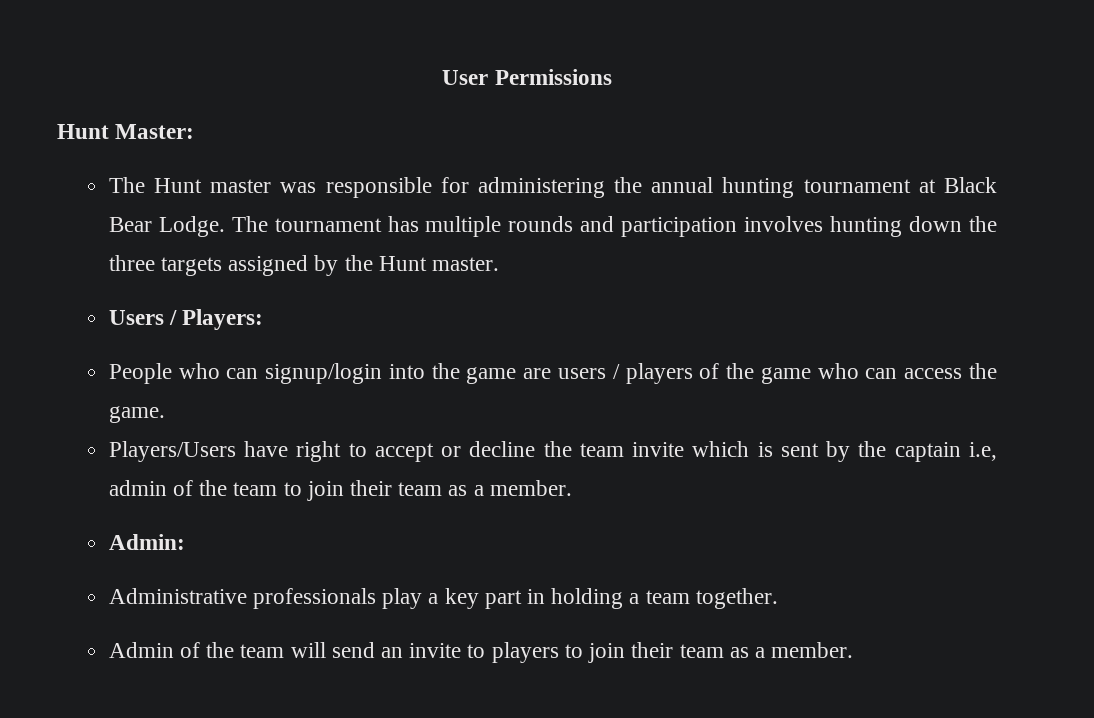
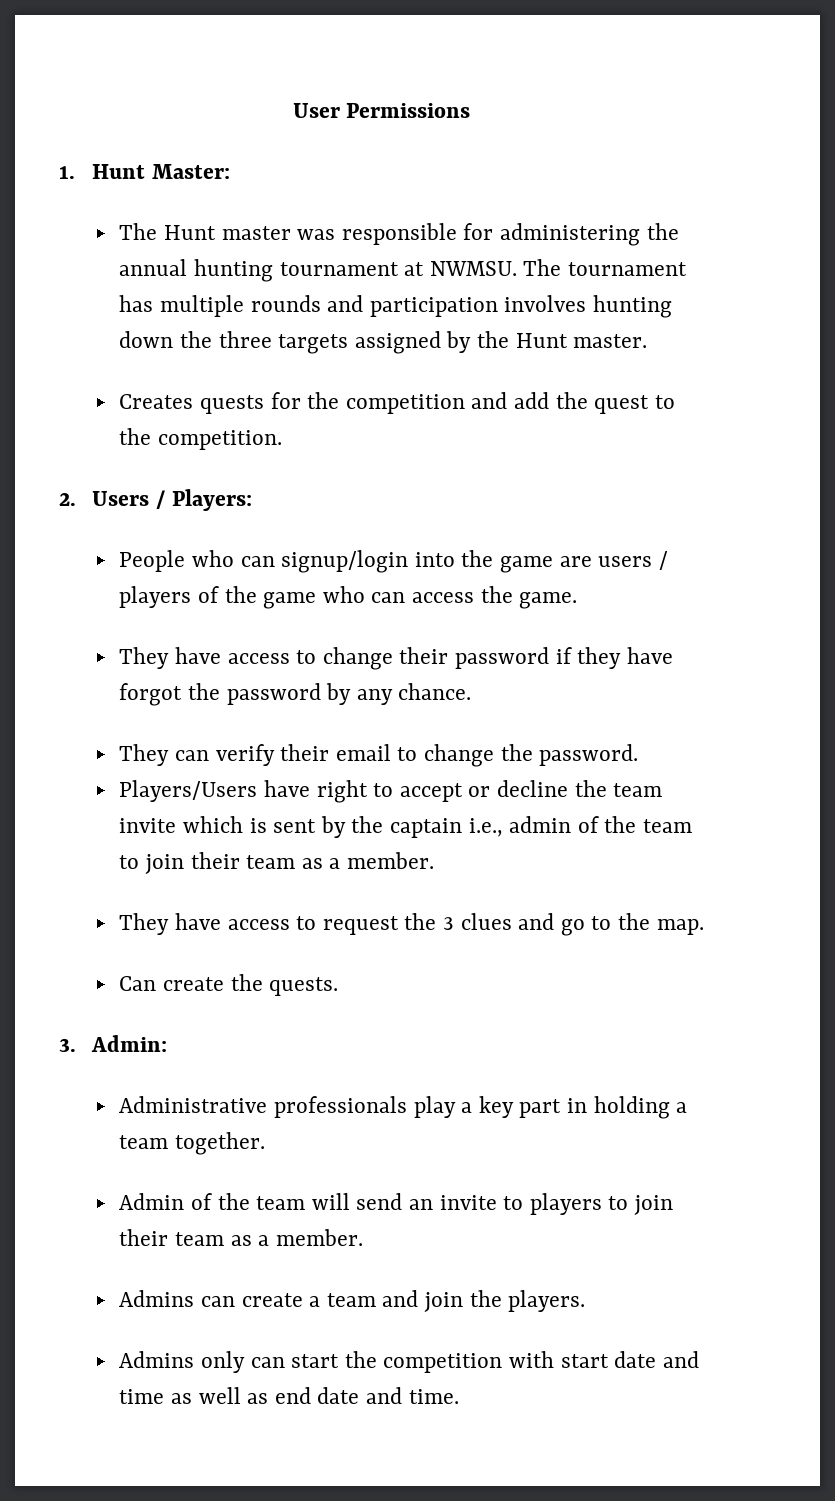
(612, 77) none -> [59,166,75,179] 1.
[943,177,997,193] [108,216,225,237] Black Bear Lodge. -> [429,261,517,276] NWMSU.
(500, 264) none -> [119,392,675,414] [119,428,282,450] [59,493,76,506] Creates quests for the competition and add the quest to the competition. // 2.
(165, 414) none -> [119,647,673,670] [119,683,472,706] [119,744,639,767] // They have access to change their password if they have forgot the password by any chance. // They can verify their email to change the password.
[969,442,998,461] i.e, -> [468,818,503,837] i.e.,
(572, 488) none -> [119,913,704,936] [119,974,339,996] [59,1038,76,1052] They have access to request the 3 clues and go to the map. // Can create the quests. // 3.
(854, 650) none -> [119,1290,586,1312] [119,1351,699,1373] [119,1387,459,1404] // Admins can create a team and join the players. // Admins only can start the competition with start date and time as well as end date and time.

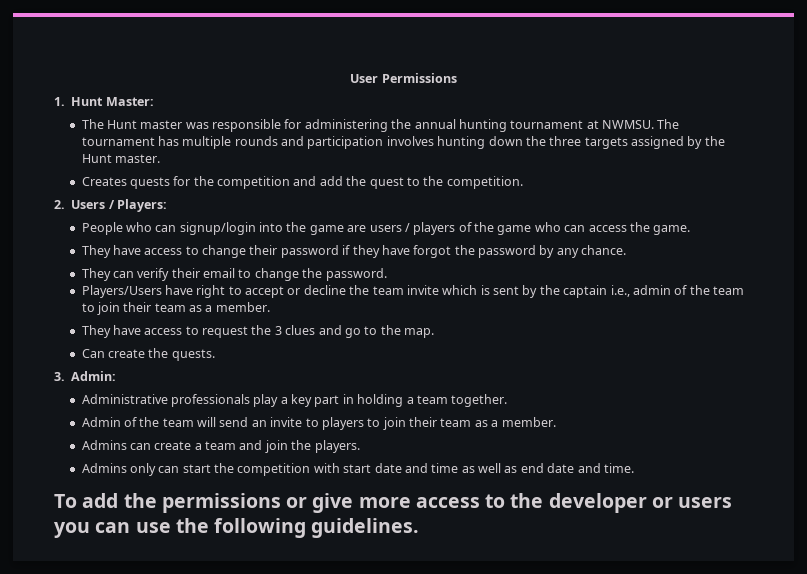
(459, 1396) none -> [54,493,733,513] [54,518,420,538] // To add the permissions or give more access to the developer or users you can use the following guidelines.

